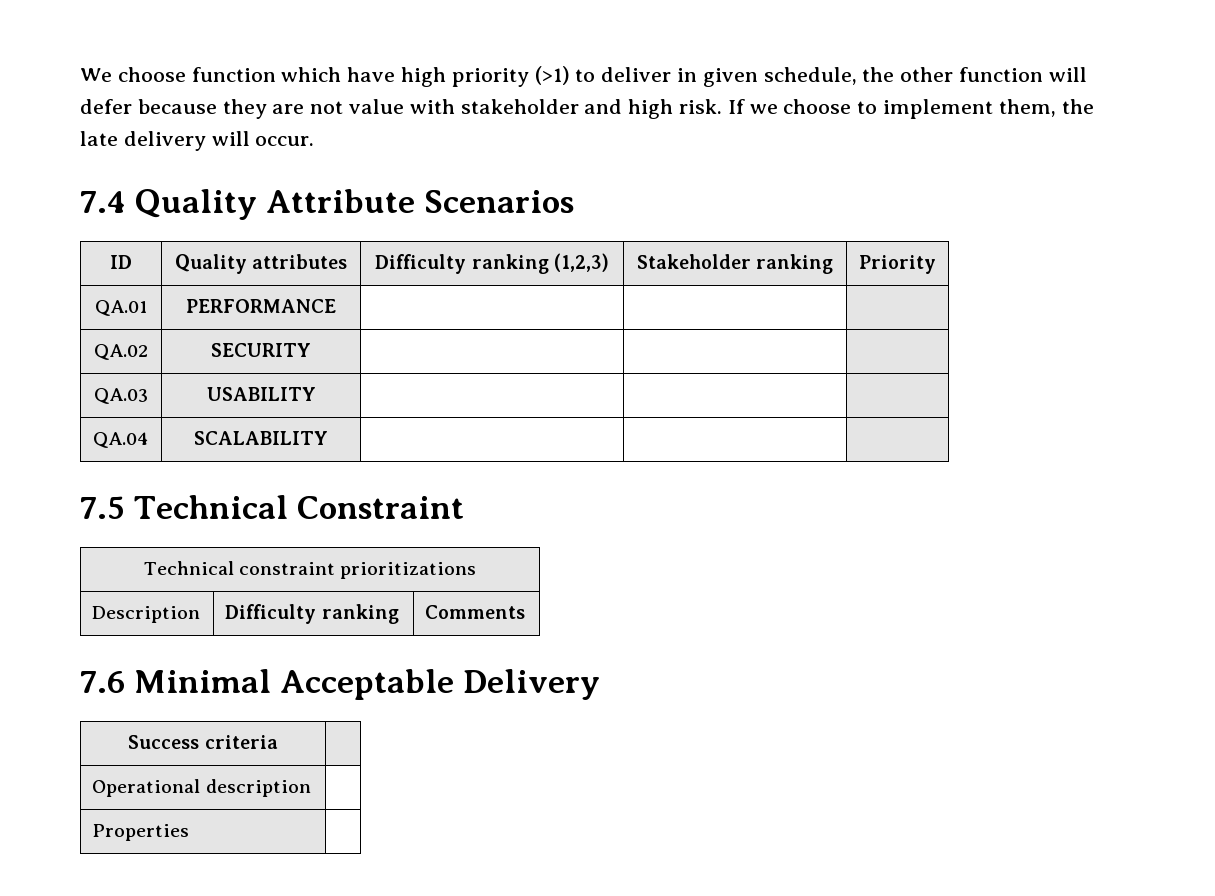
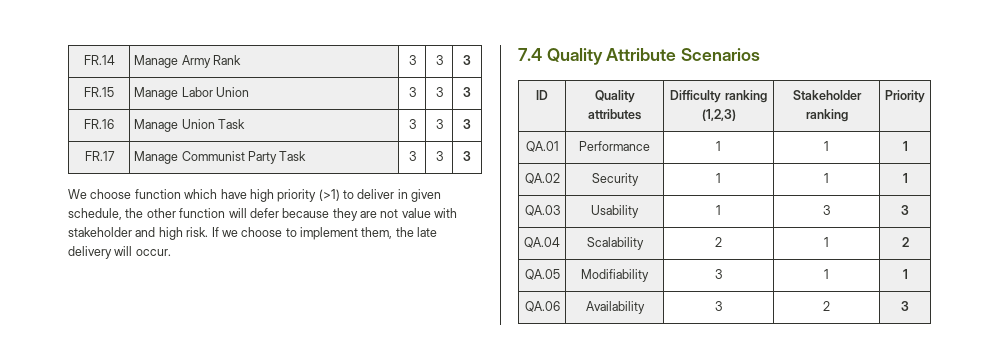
(80, 75) none -> [83,55,115,65] [134,55,242,68] [408,55,416,65] [435,55,443,65] [463,55,471,65] [84,87,114,97] [134,87,250,100] [408,87,416,97] [435,87,443,97] [463,87,471,97] [84,119,114,129] [134,119,246,132] [408,119,416,129] [435,119,443,129] [463,119,471,129] [84,151,115,161] [134,151,307,164] [408,151,416,161] [435,151,443,161] [463,151,471,161] FR.14 | Manage Army Rank | 3 | 3 | 3 // FR.15 | Manage Labor Union | 3 | 3 | 3 // FR.16 | Manage Union Task | 3 | 3 | 3 // FR.17 | Manage Communist Party Task | 3 | 3 | 3 //
[186,299,336,313] [94,344,148,360] [211,343,311,357] [94,388,148,404] [206,387,316,401] [93,432,149,448] [194,431,328,445] [80,495,465,519] [143,561,477,579] [92,606,201,623] [225,604,399,624] [425,605,526,619] [80,669,601,700] [128,735,278,749] [92,779,311,797] [92,824,190,841] PERFORMANCE | | | // QA.02 | SECURITY | | | // QA.03 | USABILITY | | | // QA.04 | SCALABILITY | | | // 7.5 Technical Constraint // Technical constraint prioritizations // Description | Difficulty ranking | Comments // 7.6 Minimal Acceptable Delivery // Success criteria | // Operational description | // Properties | -> [579,141,650,151] [716,141,721,151] [824,141,829,151] [902,141,908,151] [524,173,560,184] [591,173,639,186] [716,173,721,183] [824,173,829,183] [902,173,908,183] [524,205,560,216] [591,205,639,218] [716,205,721,215] [823,205,830,215] [901,205,909,215] [524,237,560,248] [586,237,644,250] [715,237,722,247] [824,237,829,247] [901,237,909,247] [524,269,560,280] [581,269,649,282] [715,269,722,279] [824,269,829,279] [902,269,908,279] [524,301,560,312] [585,301,645,314] [715,301,722,311] [823,301,830,311] [901,301,909,311] Performance | 1 | 1 | 1 // QA.02 | Security | 1 | 1 | 1 // QA.03 | Usability | 1 | 3 | 3 // QA.04 | Scalability | 2 | 1 | 2 // QA.05 | Modifiability | 3 | 1 | 1 // QA.06 | Availability | 3 | 2 | 3

